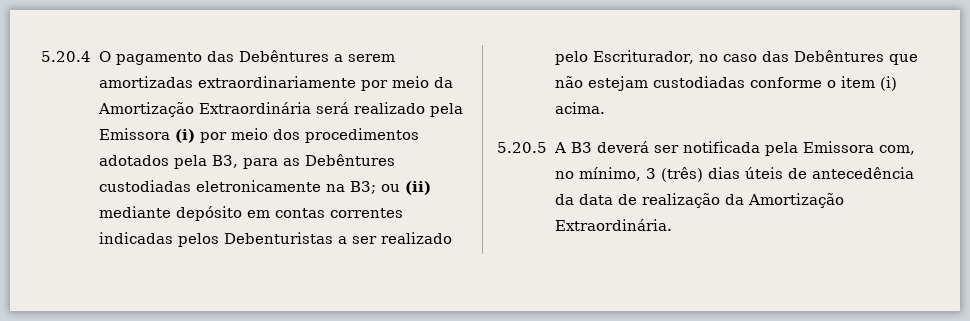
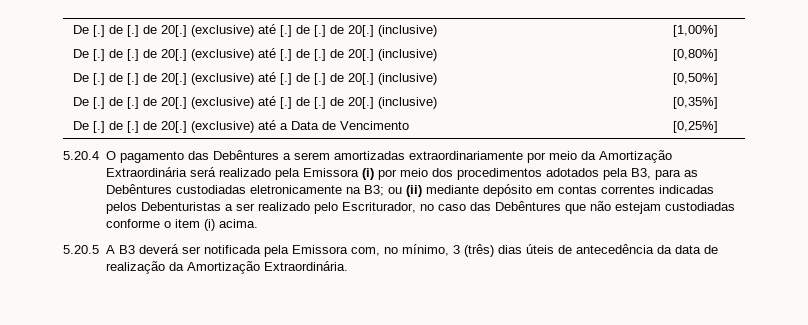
(41, 56) none -> [73,24,438,37] [672,25,718,37] [73,48,438,61] [672,49,718,61] [73,72,438,85] [672,73,718,85] [73,96,438,109] [672,97,718,109] [73,120,410,133] [672,121,718,133] De [.] de [.] de 20[.] (exclusive) até [.] de [.] de 20[.] (inclusive) | [1,00%] // De [.] de [.] de 20[.] (exclusive) até [.] de [.] de 20[.] (inclusive) | [0,80%] // De [.] de [.] de 20[.] (exclusive) até [.] de [.] de 20[.] (inclusive) | [0,50%] // De [.] de [.] de 20[.] (exclusive) até [.] de [.] de 20[.] (inclusive) | [0,35%] // De [.] de [.] de 20[.] (exclusive) até a Data de Vencimento | [0,25%] //

